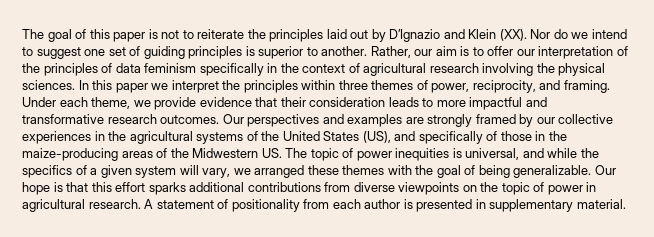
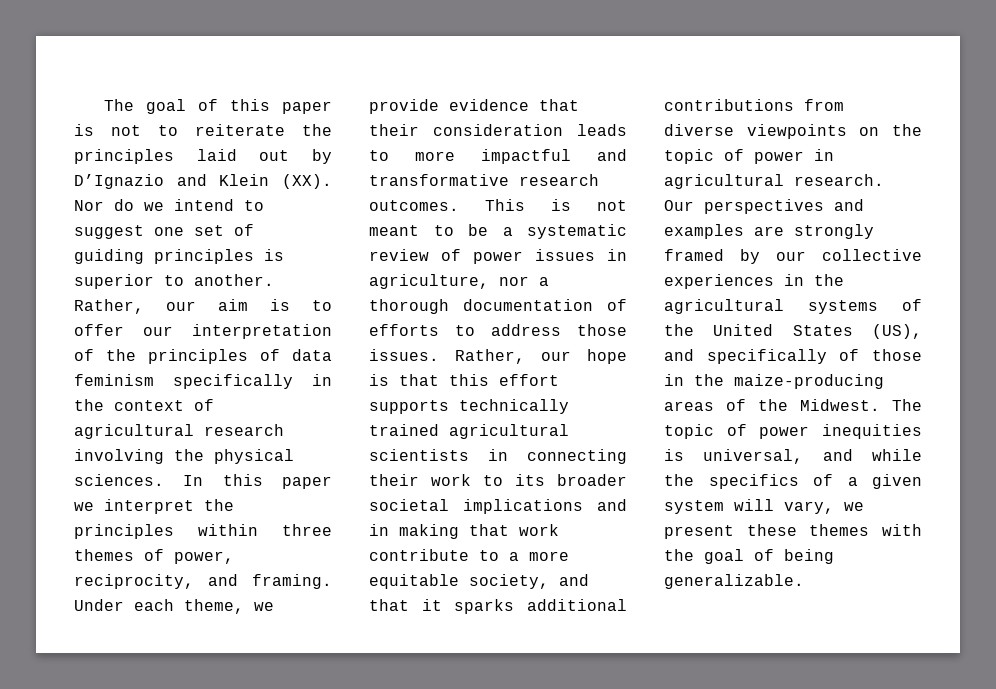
(220, 119) none -> [485,199,627,211] [369,224,627,239] [369,249,627,264] [369,274,549,289] [369,299,627,314] [369,324,627,336] [369,349,627,364] [369,374,559,386] [369,399,569,414] [369,424,569,439] [369,449,627,464] [369,474,627,486] [369,499,627,514] [369,524,559,539] [369,549,569,561] [369,574,589,589] [369,599,627,614] [664,99,844,111] [664,124,922,139] [664,149,834,164] [664,174,884,189] This is not meant to be a systematic review of power issues in agriculture, nor a thorough documentation of efforts to address those issues. Rather, our hope is that this effort supports technically trained agricultural scientists in connecting their work to its broader societal implications and in making that work contribute to a more equitable society, and that it sparks additional contributions from diverse viewpoints on the topic of power in agricultural research.
[192,148,282,158] Midwestern US. -> [800,399,880,411] Midwest.
[254,165,305,178] arranged -> [664,525,734,539] present
[594,165,616,175] [22,182,597,195] [22,199,626,212] Our hope is that this effort sparks additional contributions from diverse viewpoints on the topic of power in agricultural research. A statement of positionality from each author is presented in supplementary material. -> (804, 581) none

